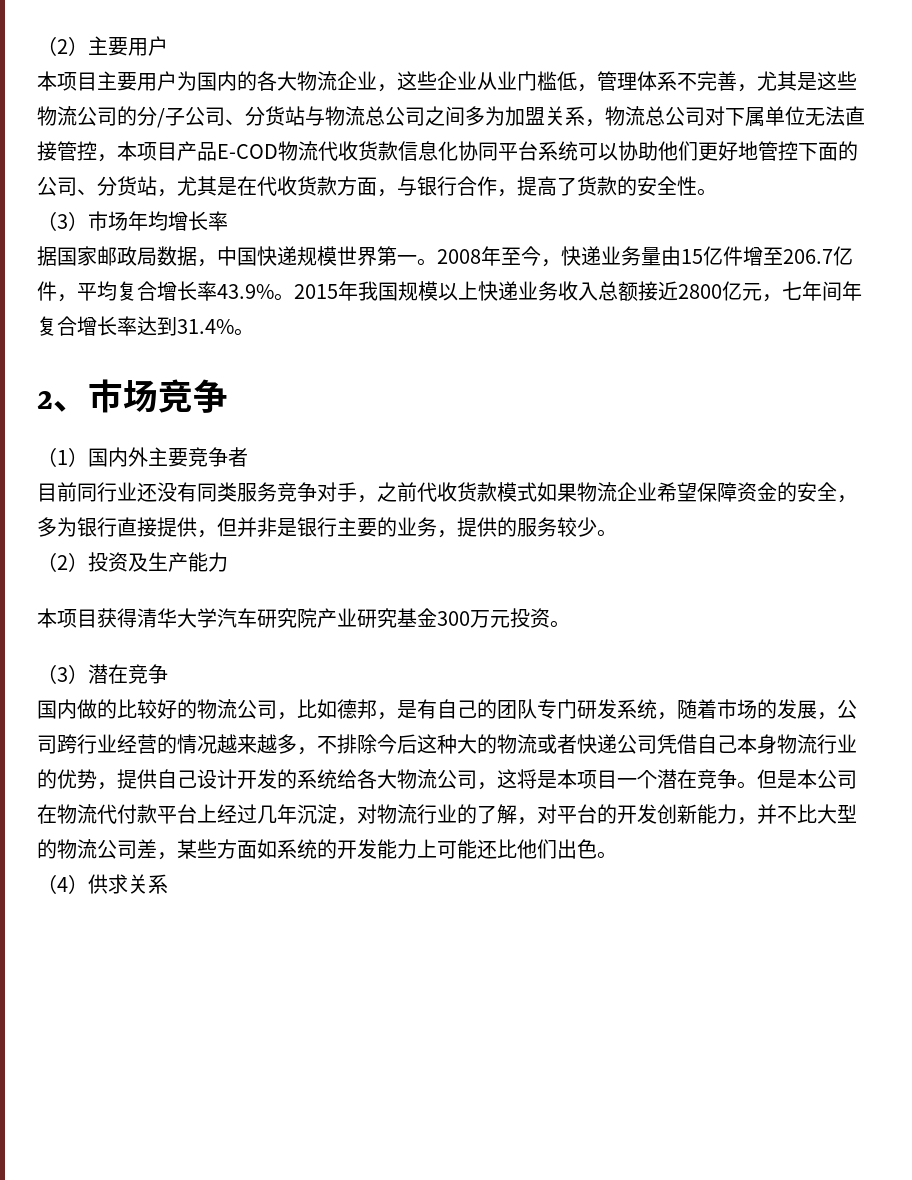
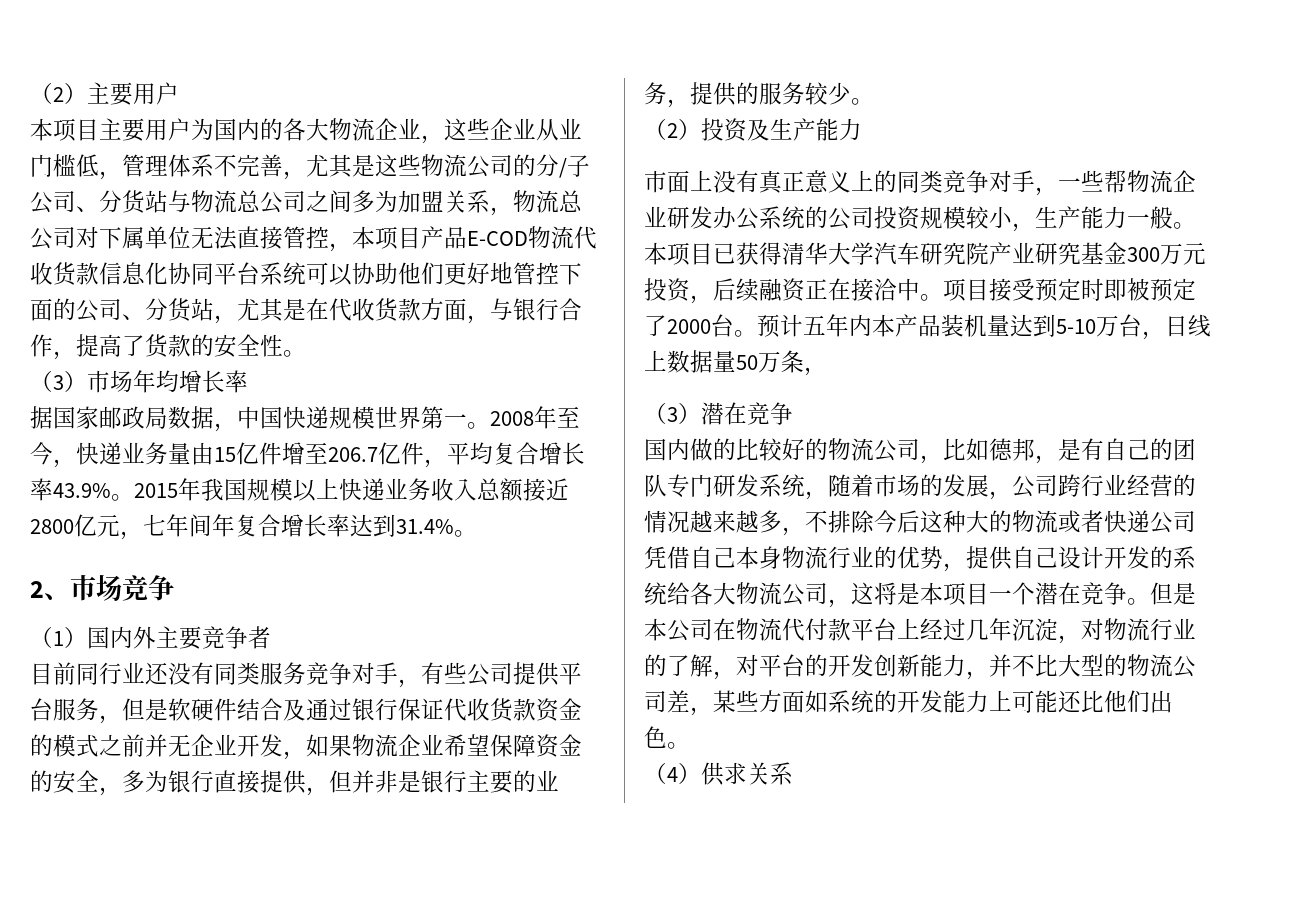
[377,482,537,502] 之前代收货款模式 -> [421,662,582,686] [30,698,582,724] [30,734,306,760] 有些公司提供平台服务，但是软硬件结合及通过银行保证代收货款资金的模式之前并无企业开发，
[37,608,97,628] 本项目 -> [644,170,1196,196] [644,206,1196,232] [644,242,736,266] 市面上没有真正意义上的同类竞争对手，一些帮物流企业研发办公系统的公司投资规模较小，生产能力一般。本项目已
[550,620,570,628] 。 -> [690,278,1196,304] [644,314,1211,340] [644,350,827,376] ，后续融资正在接洽中。项目接受预定时即被预定了2000台。预计五年内本产品装机量达到5-10万台，日线上数据量50万条，

